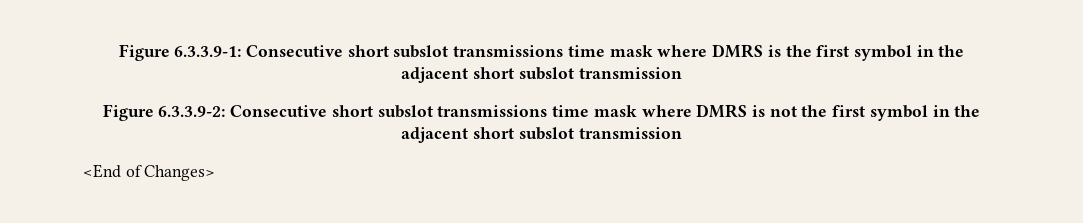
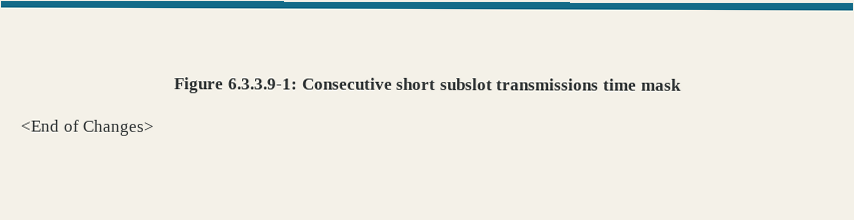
[657,44,965,61] [401,67,682,83] [102,104,981,121] [401,127,682,143] where DMRS is the first symbol in the adjacent short subslot transmission // Figure 6.3.3.9-2: Consecutive short subslot transmissions time mask where DMRS is not the first symbol in the adjacent short subslot transmission -> (682, 84) none

